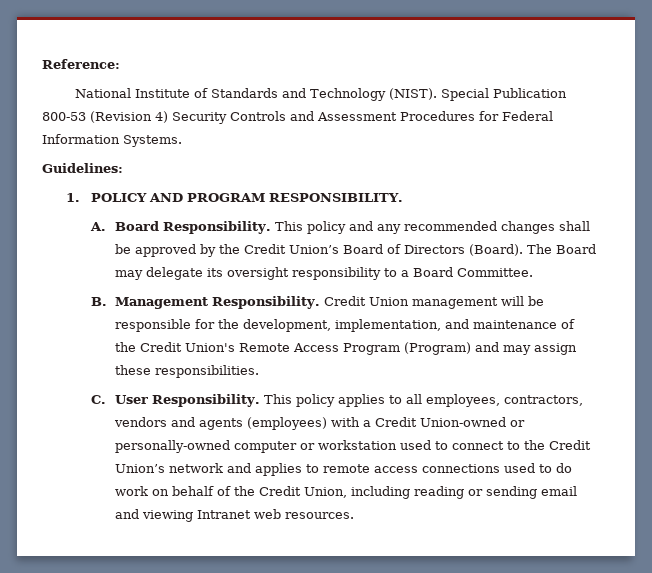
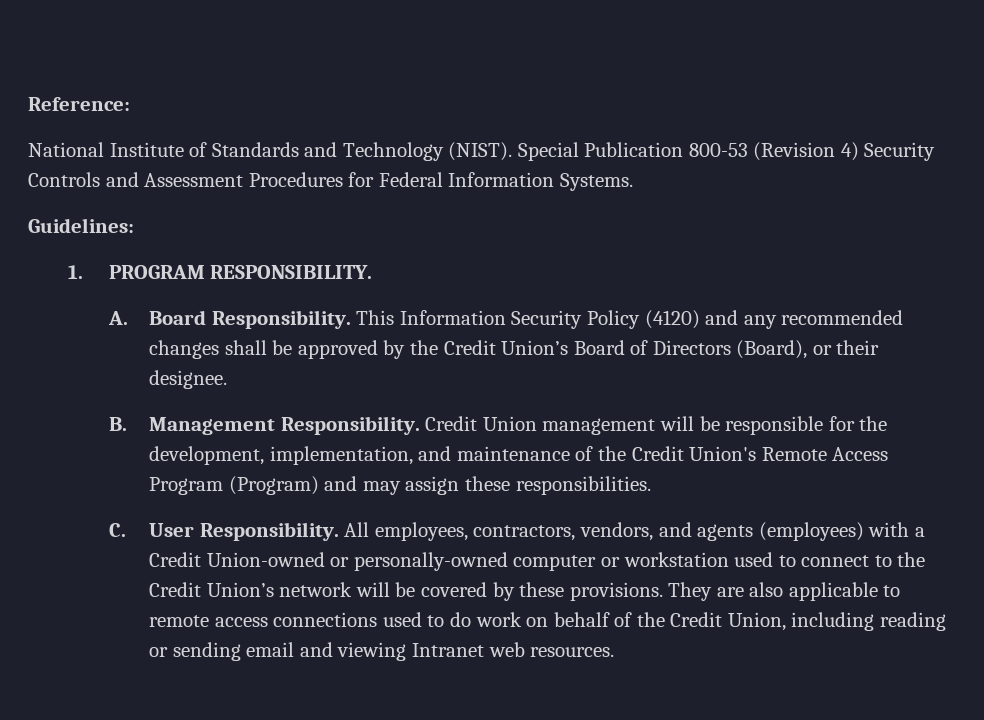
[90,193,183,202] POLICY AND -> (84, 272) none
[306,221,346,234] policy -> [399,310,700,329] Information Security Policy (4120)
[468,244,596,256] [114,267,533,280] (Board). The Board may delegate its oversight responsibility to a Board Committee. -> [736,340,880,359] [149,370,228,389] (Board), or their designee.
[263,394,422,407] This policy applies to all -> [344,522,370,537] All
[113,417,167,427] vendors -> [580,522,654,541] vendors,
[226,463,302,476] and applies -> [355,582,878,601] will be covered by these provisions. They are also applicable

